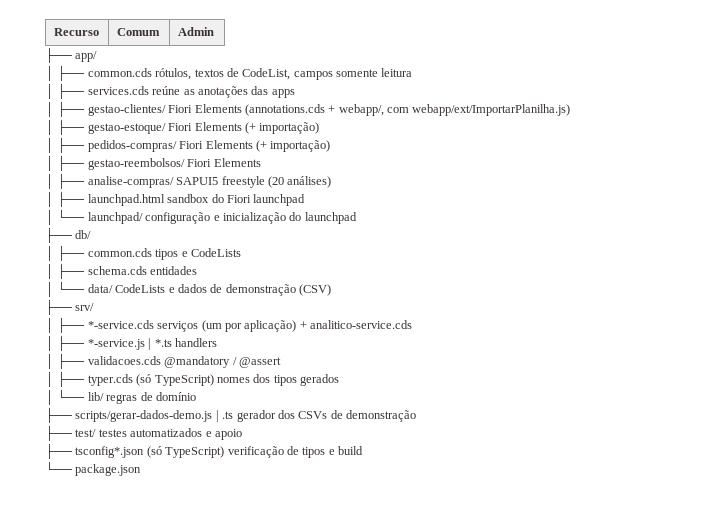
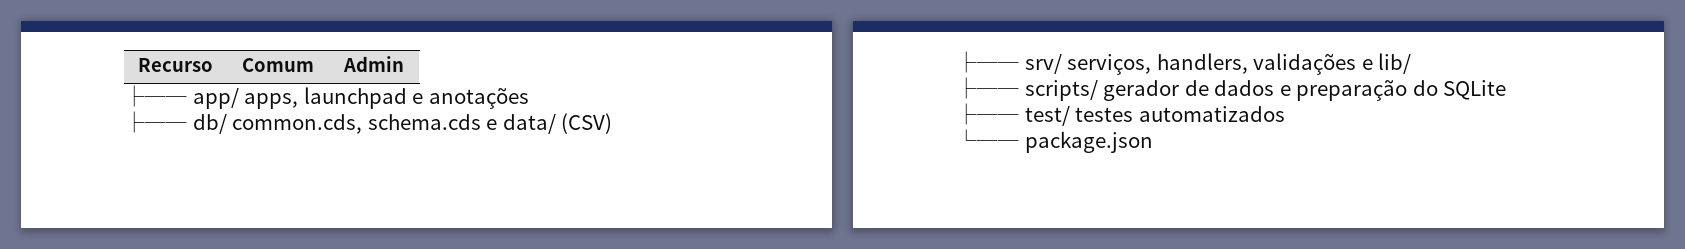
[45,65,413,81] [45,83,295,99] [45,101,571,117] [45,119,320,135] [45,137,331,153] [45,155,261,171] [45,173,332,189] [45,191,306,207] [45,209,357,225] [45,227,92,243] [45,245,241,261] [45,263,198,279] [45,281,331,297] [45,299,95,315] [45,317,412,333] [45,335,217,351] [45,353,281,369] [45,371,339,387] [45,389,196,405] [45,407,416,423] [45,425,242,441] [45,443,363,459] // │ ├── common.cds rótulos, textos de CodeList, campos somente leitura // │ ├── services.cds reúne as anotações das apps // │ ├── gestao-clientes/ Fiori Elements (annotations.cds + webapp/, com webapp/ext/ImportarPlanilha.js) // │ ├── gestao-estoque/ Fiori Elements (+ importação) // │ ├── pedidos-compras/ Fiori Elements (+ importação) // │ ├── gestao-reembolsos/ Fiori Elements // │ ├── analise-compras/ SAPUI5 freestyle (20 análises) // │ ├── launchpad.html sandbox do Fiori launchpad // │ └── launchpad/ configuração e inicialização do launchpad // ├── db/ // │ ├── common.cds tipos e CodeLists // │ ├── schema.cds entidades // │ └── data/ CodeLists e dados de demonstração (CSV) // ├── srv/ // │ ├── *-service.cds serviços (um por aplicação) + analitico-service.cds // │ ├── *-service.js | *.ts handlers // │ ├── validacoes.cds @mandatory / @assert // │ ├── typer.cds (só TypeScript) nomes dos tipos gerados // │ └── lib/ regras de domínio // ├── scripts/gerar-dados-demo.js | .ts gerador dos CSVs de demonstração // ├── test/ testes automatizados e apoio // ├── tsconfig*.json (só TypeScript) verificação de tipos e build -> [244,87,529,109] [124,111,613,134] [956,51,1412,75] [956,77,1507,101] [956,103,1285,126] apps, launchpad e anotações // ├── db/ common.cds, schema.cds e data/ (CSV) // ├── srv/ serviços, handlers, validações e lib/ // ├── scripts/ gerador de dados e preparação do SQLite // ├── test/ testes automatizados

